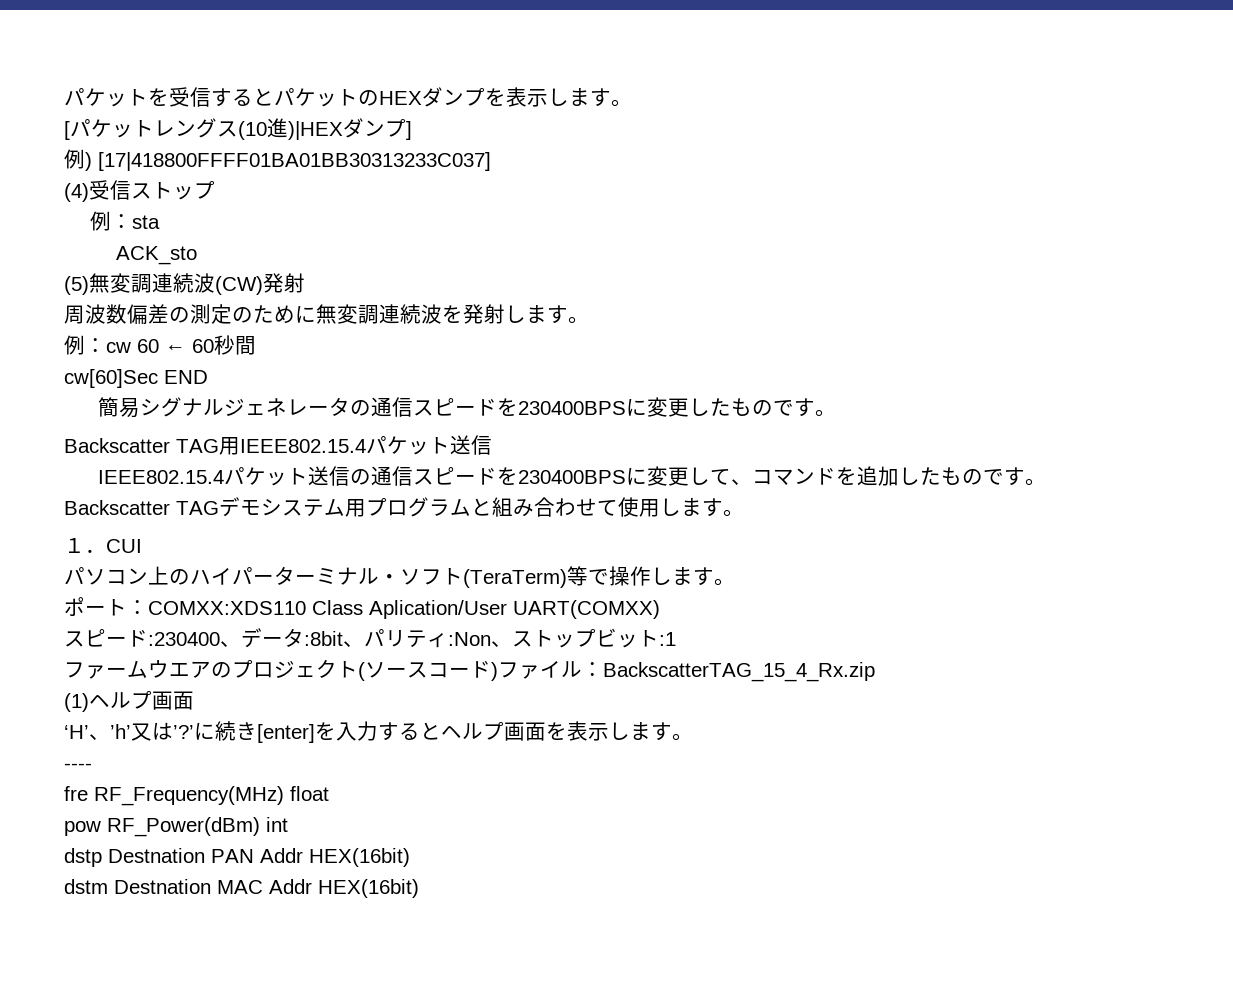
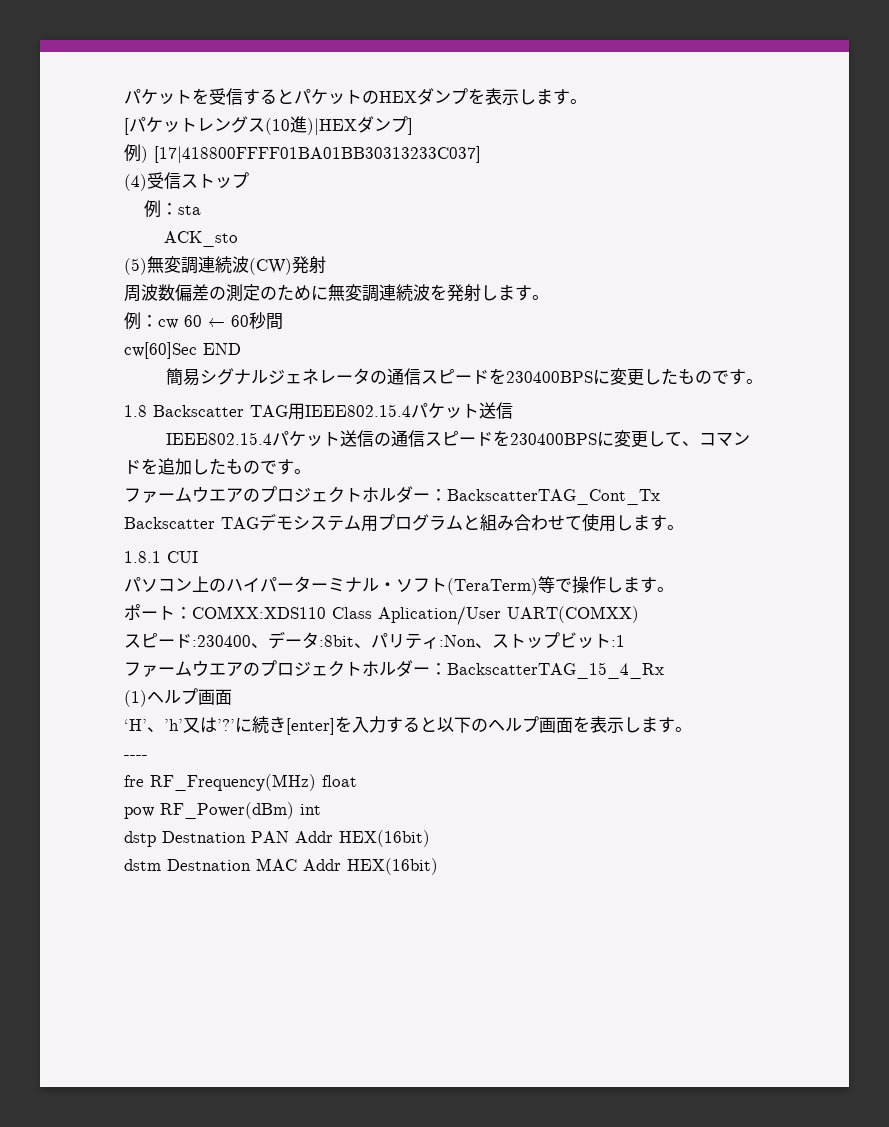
(836, 413) none -> [124,405,147,417] 1.8
(1046, 482) none -> [124,486,660,505] // ファームウエアのプロジェクトホルダー：BackscatterTAG_Cont_Tx
[64,538,106,553] １． -> [124,551,161,563] 1.8.1
[358,661,875,682] (ソースコード)ファイル：BackscatterTAG_15_4_Rx.zip -> [362,660,664,679] ホルダー：BackscatterTAG_15_4_Rx
(441, 731) none -> [437,717,488,733] 以下の

